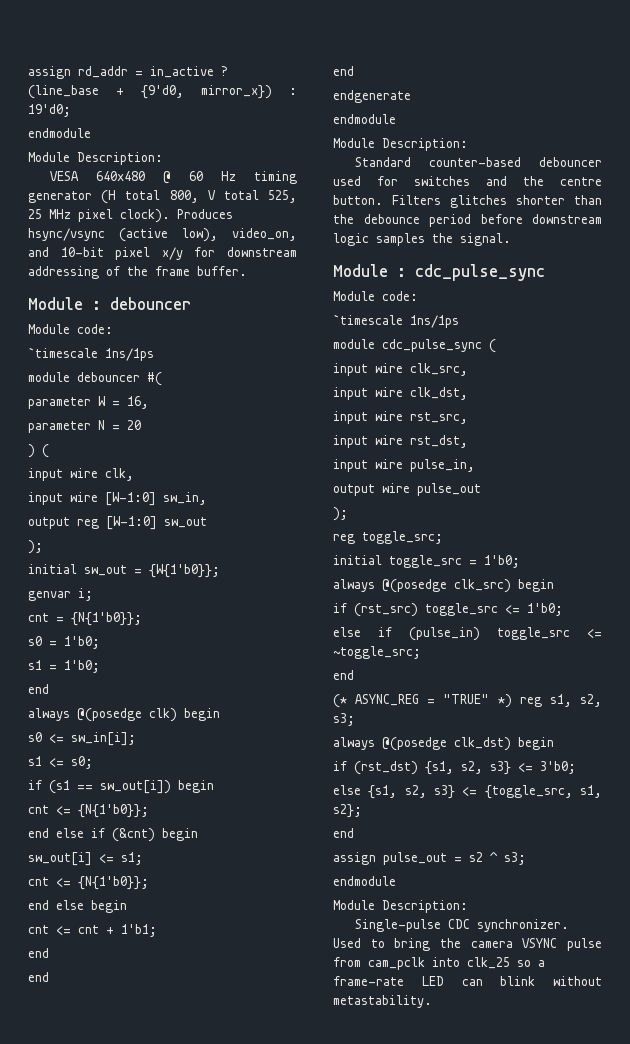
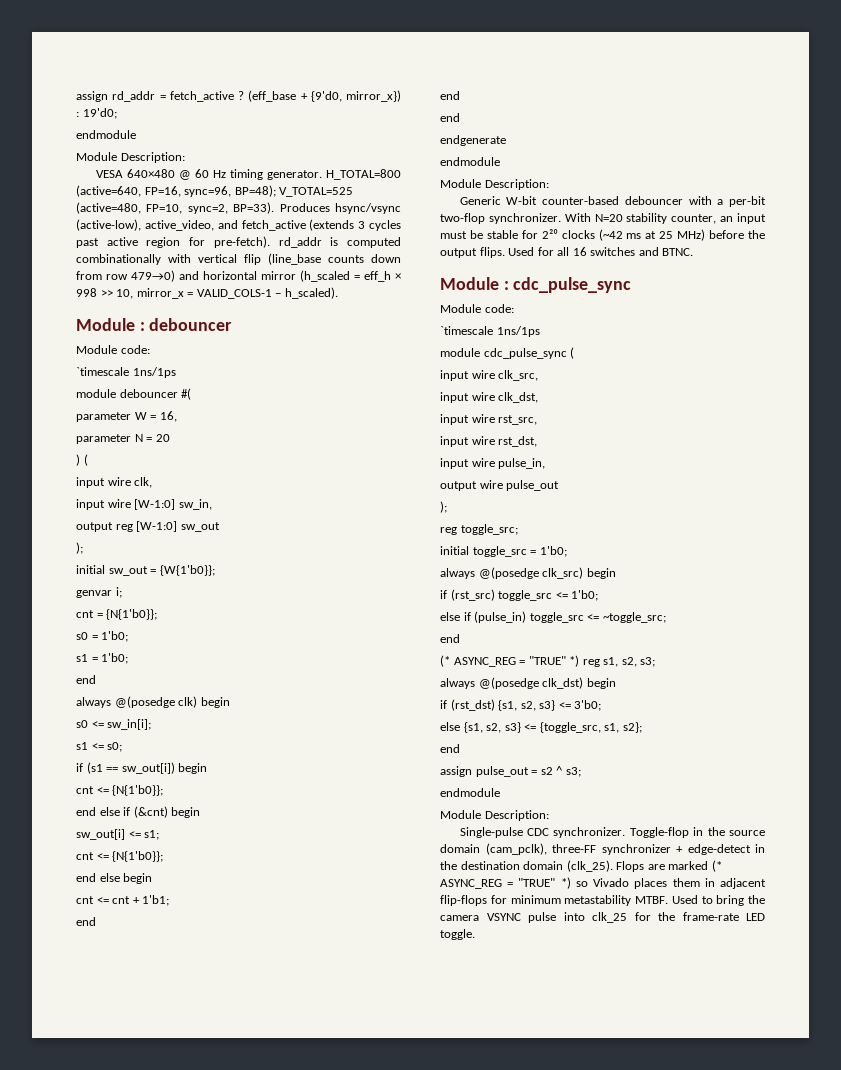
[150,66,228,78] [28,85,99,99] in_active ? (line_base -> [169,90,297,102] fetch_active ? (eff_base
[28,190,297,204] [28,209,233,223] [28,228,297,242] [28,247,297,260] [28,266,247,279] generator (H total 800, V total 525, 25 MHz pixel clock). Produces hsync/vsync (active low), video_on, and 10-bit pixel x/y for downstream addressing of the frame buffer. -> [266,169,402,180] [76,185,354,197] [76,202,401,214] [76,219,401,231] [76,236,402,248] [76,253,401,265] [76,270,401,282] [76,287,338,299] generator. H_TOTAL=800 (active=640, FP=16, sync=96, BP=48); V_TOTAL=525 (active=480, FP=10, sync=2, BP=33). Produces hsync/vsync (active-low), active_video, and fetch_active (extends 3 cycles past active region for pre-fetch). rd_addr is computed combinationally with vertical flip (line_base counts down from row 479→0) and horizontal mirror (h_scaled = eff_h × 998 >> 10, mirror_x = VALID_COLS-1 − h_scaled).
[355,157,602,167] [333,176,602,186] [333,195,602,208] [333,214,602,227] [333,233,511,246] Standard counter-based debouncer used for switches and the centre button. Filters glitches shorter than the debounce period before downstream logic samples the signal. -> [459,196,766,207] [440,213,766,224] [440,229,765,241] [440,247,694,258] Generic W-bit counter-based debouncer with a per-bit two-flop synchronizer. With N=20 stability counter, an input must be stable for 2²⁰ clocks (~42 ms at 25 MHz) before the output flips. Used for all 16 switches and BTNC.
(570, 925) none -> [629,827,765,838] [440,843,765,855] [440,860,722,872] [440,877,766,889] [440,895,668,906] Toggle-flop in the source domain (cam_pclk), three-FF synchronizer + edge-detect in the destination domain (clk_25). Flops are marked (* ASYNC_REG = "TRUE" *) so Vivado places them in adjacent flip-flops for minimum metastability MTBF.
[333,957,545,970] [333,976,602,986] [333,995,432,1008] from cam_pclk into clk_25 so a frame-rate LED can blink without metastability. -> [563,912,765,923] [440,929,475,940] into clk_25 for the frame-rate LED toggle.

